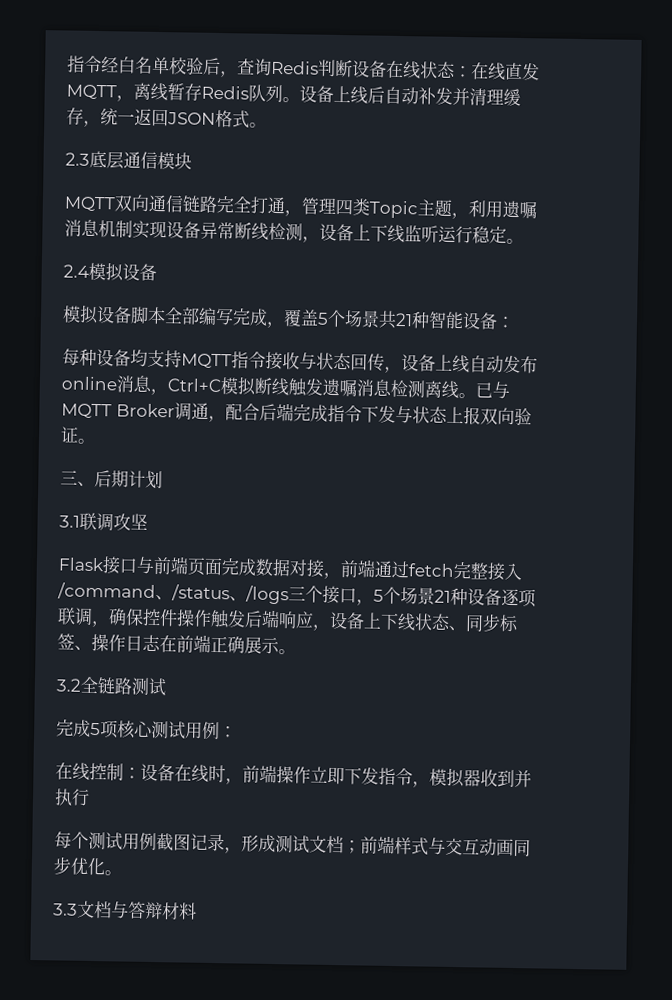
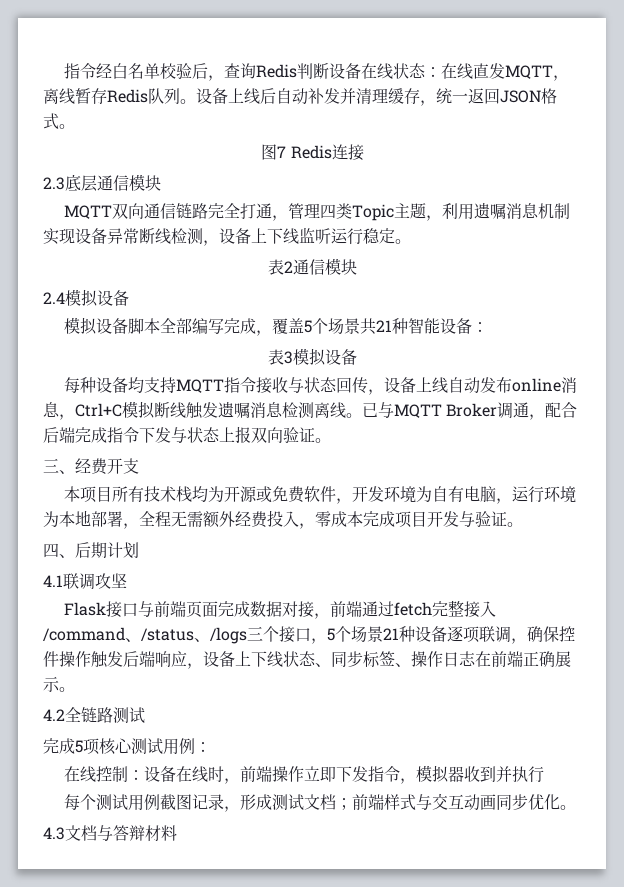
(267, 125) none -> [261,144,364,161] // 图7 Redis连接
(524, 241) none -> [268,258,357,275] // 表2通信模块
(515, 322) none -> [268,348,357,366] // 表3模拟设备
(95, 484) none -> [75,458,139,475] [63,486,576,504] [43,510,523,529] [43,543,75,558] 经费开支 // 本项目所有技术栈均为开源或免费软件，开发环境为自有电脑，运行环境为本地部署，全程无需额外经费投入，零成本完成项目开发与验证。 // 四、
[59,515,80,528] 3.1 -> [43,575,63,587] 4.1
[56,678,82,692] 3.2 -> [43,709,65,721] 4.2
[53,903,78,916] 3.3 -> [43,827,65,840] 4.3

